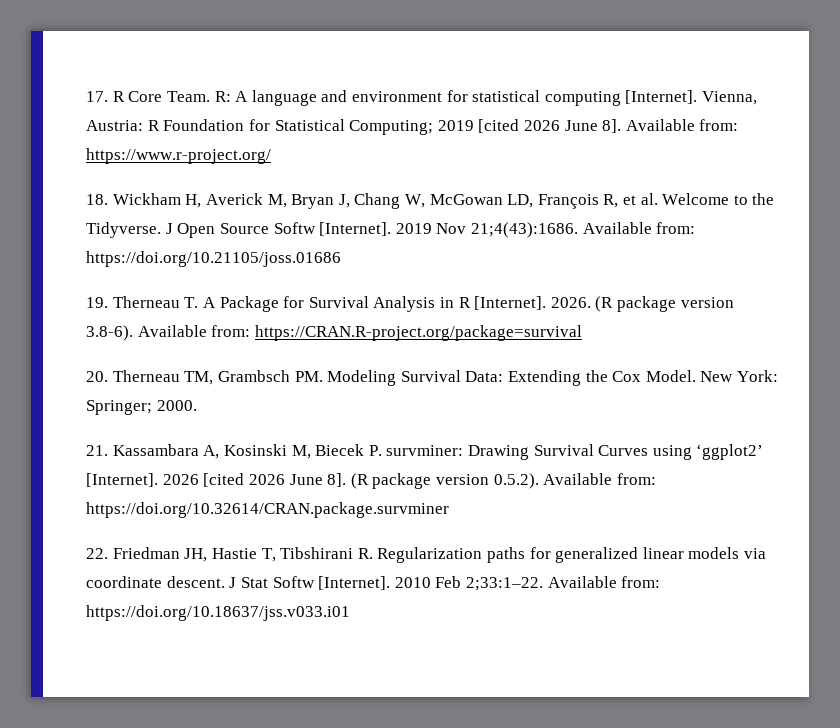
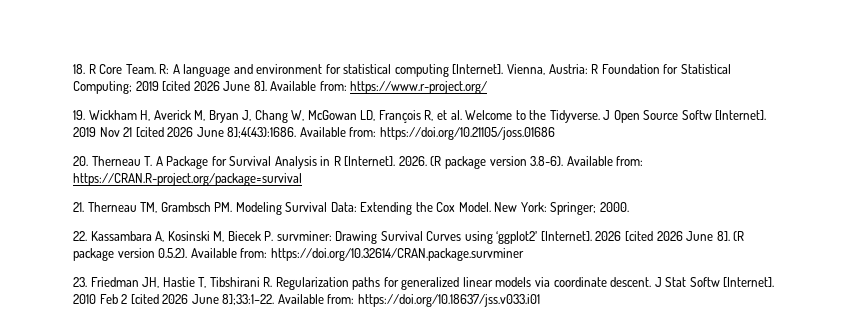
[86,91,109,102] 17. -> [73,64,86,74] 18.
[86,194,109,205] 18. -> [73,110,86,120] 19.
[471,222,579,238] 21;4(43):1686. -> [123,127,297,138] 21 [cited 2026 June 8];4(43):1686.
[86,297,109,308] 19. -> [73,156,89,166] 20.
[86,371,109,382] 20. -> [73,202,85,212] 21.
[86,445,109,456] 21. -> [73,231,88,241] 22.
[86,548,109,559] 22. -> [73,277,88,287] 23.
[466,577,544,591] 2;33:1–22. -> [121,294,275,305] 2 [cited 2026 June 8];33:1–22.

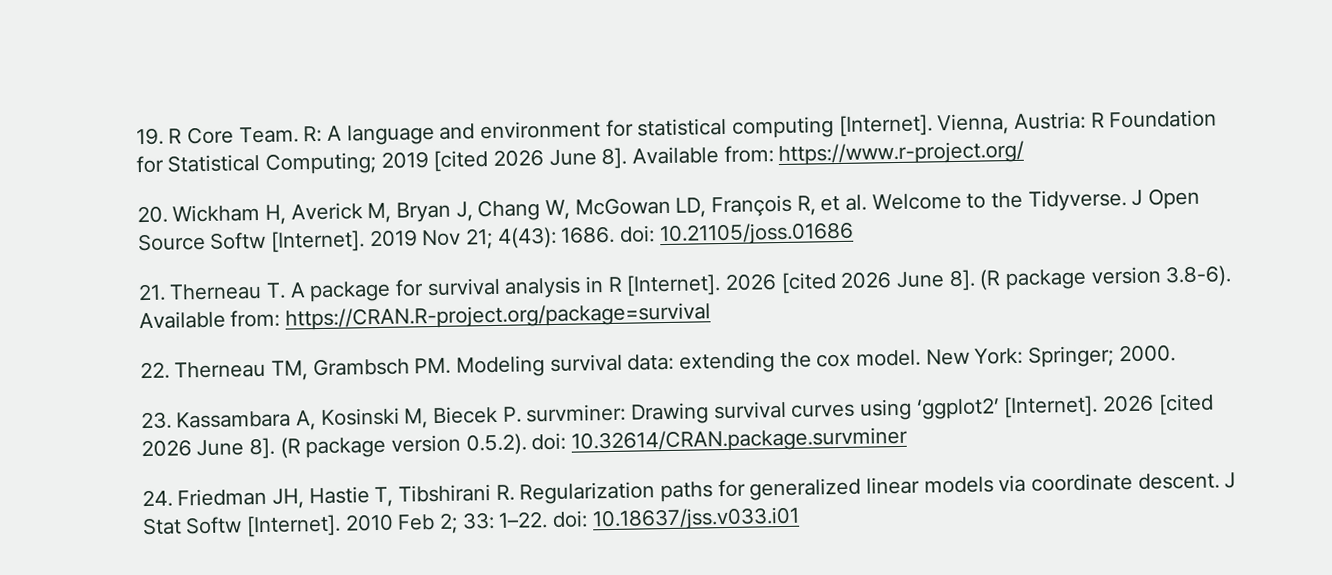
[73,64,86,74] 18. -> [135,127,164,146] 19.
[73,110,86,120] 19. -> [136,205,168,224] 20.
[123,127,555,140] [73,156,427,169] 21 [cited 2026 June 8];4(43):1686. Available from: https://doi.org/10.21105/joss.01686 // 20. Therneau T. A Package for Survival Analysis in R [Internet]. 2026. -> [465,221,854,250] [137,269,976,303] 21; 4(43): 1686. doi: 10.21105/joss.01686 // 21. Therneau T. A package for survival analysis in R [Internet]. 2026 [cited 2026 June 8].
[73,202,85,212] 21. -> [139,361,170,380] 22.
[285,202,491,215] Survival Data: Extending the Cox Model. -> [549,349,922,374] survival data: extending the cox model.
[73,231,88,241] 22. -> [140,411,172,430] 23.
[380,231,462,241] Survival Curves -> [712,400,856,420] survival curves
[190,248,524,261] [73,277,88,287] Available from: https://doi.org/10.32614/CRAN.package.survminer // 23. -> [531,426,909,454] [141,489,173,508] doi: 10.32614/CRAN.package.survminer // 24.
[121,294,540,307] 2 [cited 2026 June 8];33:1–22. Available from: https://doi.org/10.18637/jss.v033.i01 -> [439,506,800,534] 2; 33: 1–22. doi: 10.18637/jss.v033.i01

